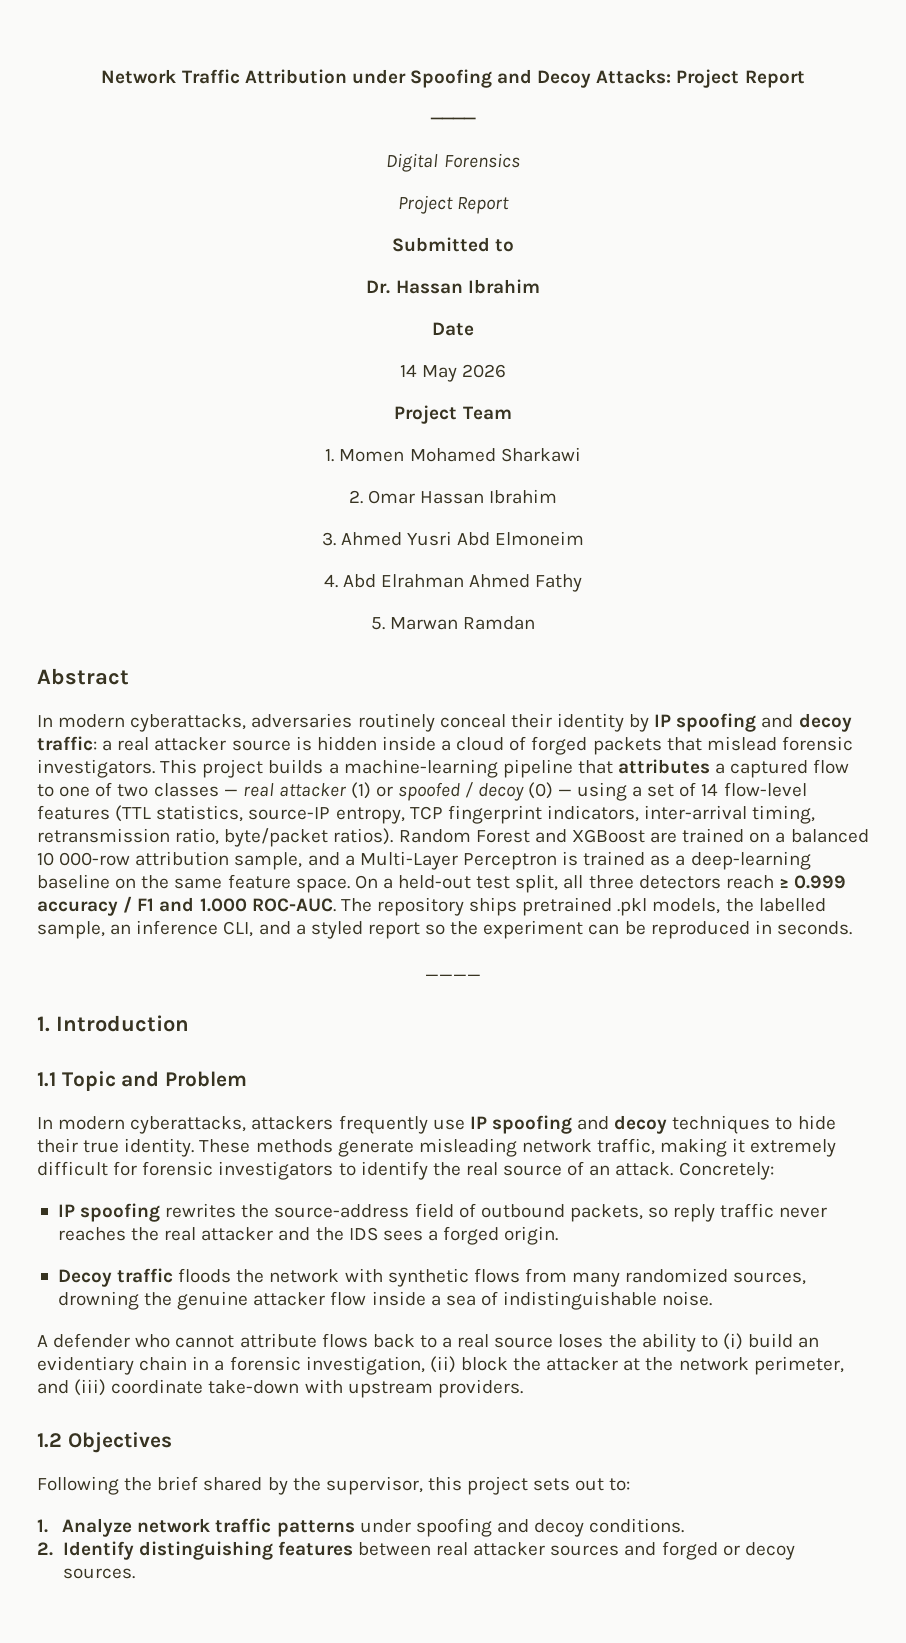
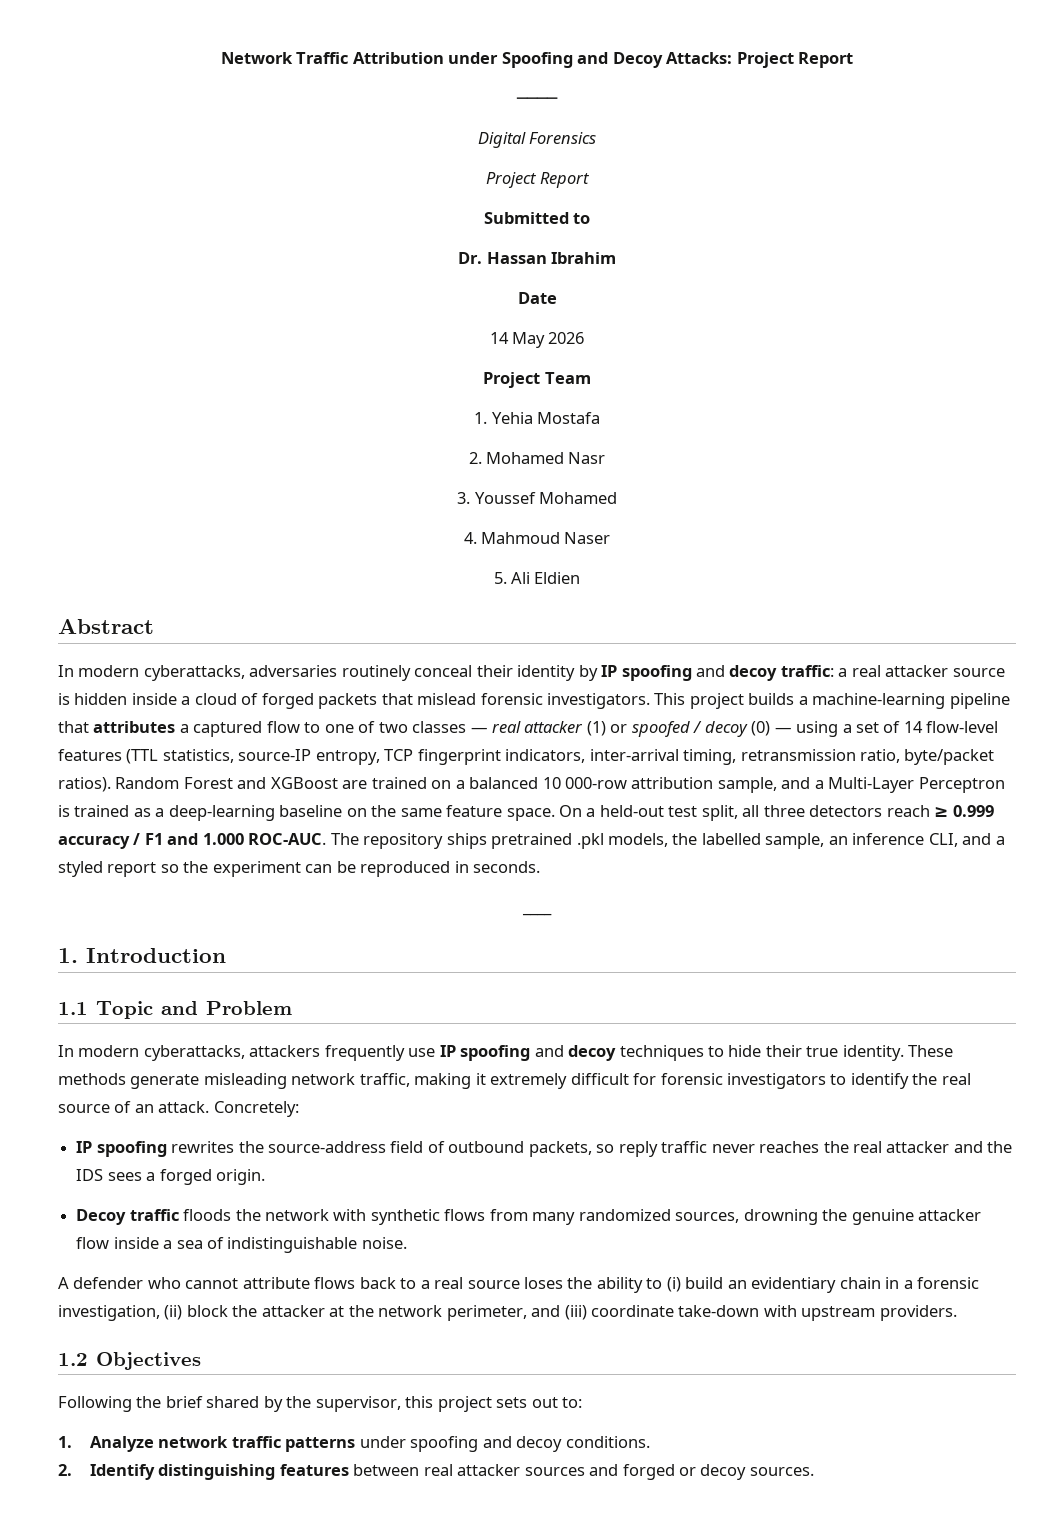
[339,447,581,462] [348,489,558,504] [321,531,585,546] [323,574,583,592] Momen Mohamed Sharkawi // 2. Omar Hassan Ibrahim // 3. Ahmed Yusri Abd Elmoneim // 4. Abd Elrahman Ahmed Fathy -> [491,412,600,424] [468,452,606,464] [457,492,617,504] [463,532,611,544] Yehia Mostafa // 2. Mohamed Nasr // 3. Youssef Mohamed // 4. Mahmoud Naser
[390,616,536,630] Marwan Ramdan -> [511,572,581,584] Ali Eldien

